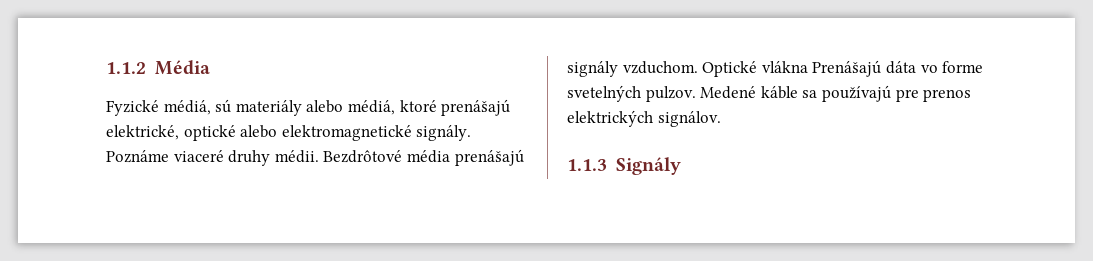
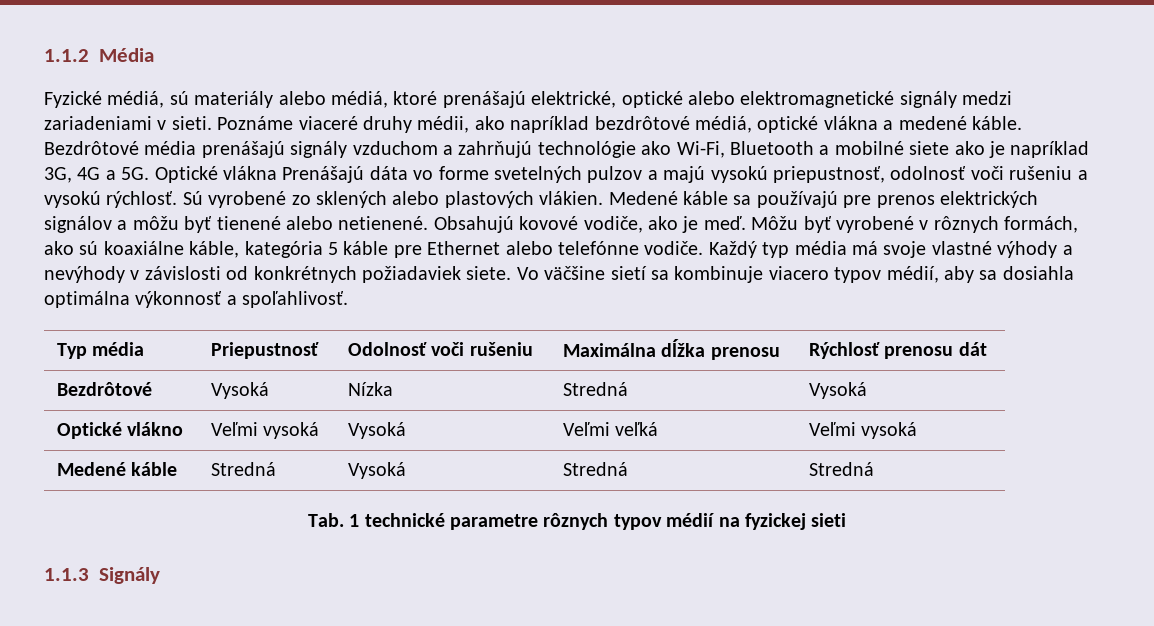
[416,125,472,141] [106,149,524,166] [567,61,698,77] signály. Poznáme viaceré druhy médii. Bezdrôtové média prenášajú signály vzduchom. -> [899,91,1013,108] [44,116,1022,133] [44,141,1090,158] [44,167,150,183] signály medzi zariadeniami v sieti. Poznáme viaceré druhy médii, ako napríklad bezdrôtové médiá, optické vlákna a medené káble. Bezdrôtové média prenášajú signály vzduchom a zahrňujú technológie ako Wi-Fi, Bluetooth a mobilné siete ako je napríklad 3G, 4G a 5G.
[645,86,696,102] pulzov. -> [587,166,1088,183] [44,191,604,208] pulzov a majú vysokú priepustnosť, odolnosť voči rušeniu a vysokú rýchlosť. Sú vyrobené zo sklených alebo plastových vlákien.
[657,111,721,127] signálov. -> [44,216,1079,233] [44,241,1073,258] [44,266,1074,283] [44,291,349,308] [56,342,145,359] [210,342,319,359] [347,342,533,356] [562,339,780,360] [808,342,987,359] [56,382,152,396] [210,382,269,399] [347,382,393,396] [562,382,628,396] [808,382,867,399] [56,422,184,439] [210,422,320,439] [347,422,406,439] [562,422,659,436] [808,422,918,439] [56,462,178,476] [210,462,276,476] [347,462,406,479] [562,462,628,476] [808,462,874,476] [307,513,847,530] signálov a môžu byť tienené alebo netienené. Obsahujú kovové vodiče, ako je meď. Môžu byť vyrobené v rôznych formách, ako sú koaxiálne káble, kategória 5 káble pre Ethernet alebo telefónne vodiče. Každý typ média má svoje vlastné výhody a nevýhody v závislosti od konkrétnych požiadaviek siete. Vo väčšine sietí sa kombinuje viacero typov médií, aby sa dosiahla optimálna výkonnosť a spoľahlivosť. // Typ média | Priepustnosť | Odolnosť voči rušeniu | Maximálna dĺžka prenosu | Rýchlosť prenosu dát // Bezdrôtové | Vysoká | Nízka | Stredná | Vysoká // Optické vlákno | Veľmi vysoká | Vysoká | Veľmi veľká | Veľmi vysoká // Medené káble | Stredná | Vysoká | Stredná | Stredná // Tab. 1 technické parametre rôznych typov médií na fyzickej sieti

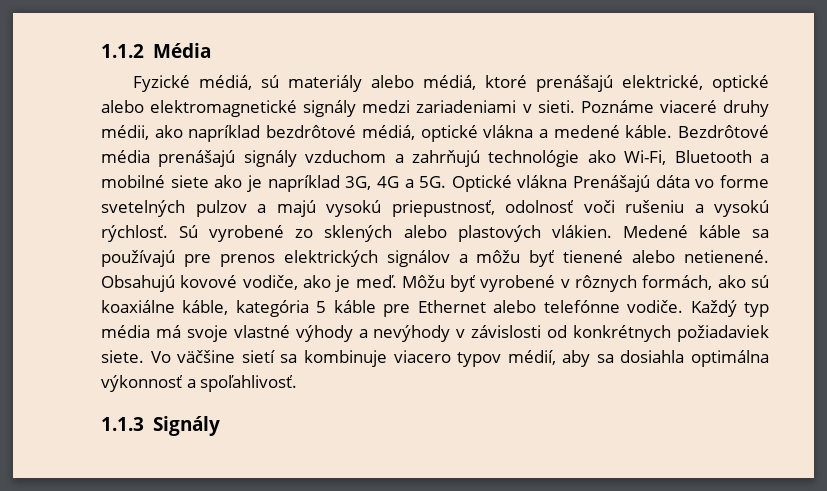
[56,342,145,359] [210,342,319,359] [347,342,533,356] [562,339,780,360] [808,342,987,359] [56,382,152,396] [210,382,269,399] [347,382,393,396] [562,382,628,396] [808,382,867,399] [56,422,184,439] [210,422,320,439] [347,422,406,439] [562,422,659,436] [808,422,918,439] [56,462,178,476] [210,462,276,476] [347,462,406,479] [562,462,628,476] [808,462,874,476] [307,513,847,530] // Typ média | Priepustnosť | Odolnosť voči rušeniu | Maximálna dĺžka prenosu | Rýchlosť prenosu dát // Bezdrôtové | Vysoká | Nízka | Stredná | Vysoká // Optické vlákno | Veľmi vysoká | Vysoká | Veľmi veľká | Veľmi vysoká // Medené káble | Stredná | Vysoká | Stredná | Stredná // Tab. 1 technické parametre rôznych typov médií na fyzickej sieti -> (298, 383) none

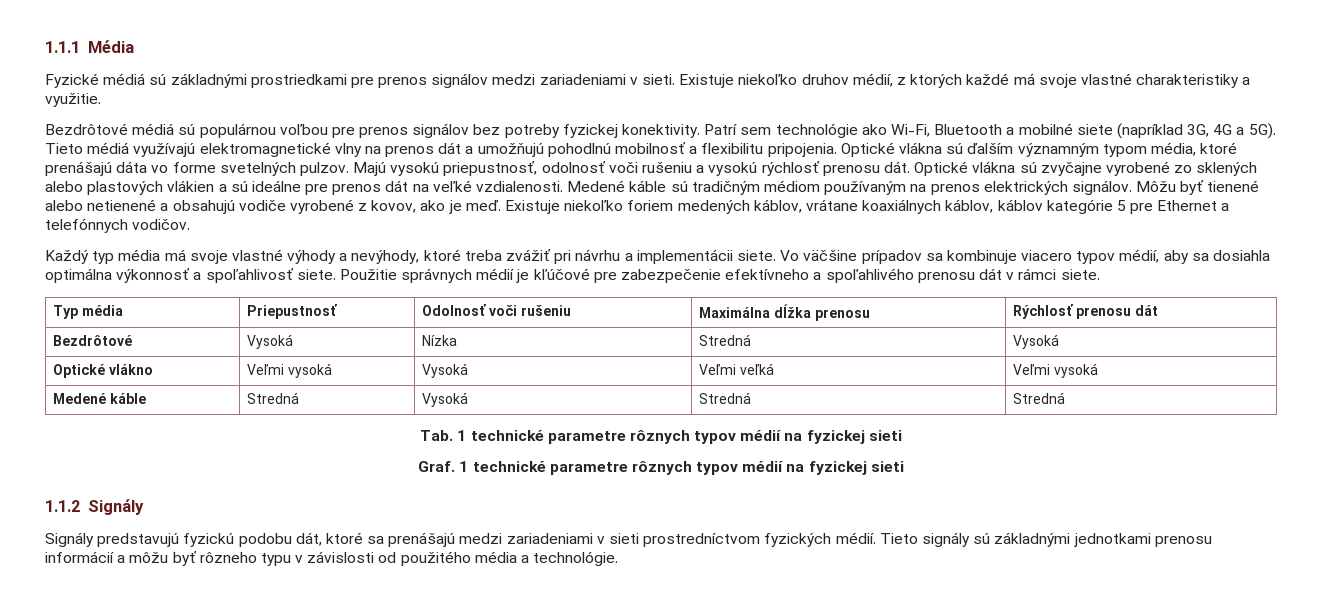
[101,44,144,58] 1.1.2 -> [45,41,80,53] 1.1.1
[198,75,769,92] [101,100,769,117] [101,125,769,142] [101,150,480,167] médiá, sú materiály alebo médiá, ktoré prenášajú elektrické, optické alebo elektromagnetické signály medzi zariadeniami v sieti. Poznáme viaceré druhy médii, ako napríklad bezdrôtové médiá, optické vlákna a medené káble. Bezdrôtové média prenášajú signály vzduchom a zahrňujú -> [103,73,1251,88] [45,93,101,107] [45,123,772,138] médiá sú základnými prostriedkami pre prenos signálov medzi zariadeniami v sieti. Existuje niekoľko druhov médií, z ktorých každé má svoje vlastné charakteristiky a využitie. // Bezdrôtové médiá sú populárnou voľbou pre prenos signálov bez potreby fyzickej konektivity. Patrí sem
[214,175,651,192] ako je napríklad 3G, 4G a 5G. Optické vlákna Prenášajú -> [1116,123,1276,139] [45,142,1238,157] [45,161,112,176] (napríklad 3G, 4G a 5G). Tieto médiá využívajú elektromagnetické vlny na prenos dát a umožňujú pohodlnú mobilnosť a flexibilitu pripojenia. Optické vlákna sú ďalším významným typom média, ktoré prenášajú
[195,200,316,217] pulzov a majú -> [299,162,387,176] pulzov. Majú
[101,225,199,242] rýchlosť. Sú -> [761,161,1102,176] rýchlosť prenosu dát. Optické vlákna sú zvyčajne
[551,225,770,238] [101,250,769,267] [101,275,769,292] [101,300,684,317] vlákien. Medené káble sa používajú pre prenos elektrických signálov a môžu byť tienené alebo netienené. Obsahujú kovové vodiče, ako je meď. Môžu byť vyrobené v rôznych formách, ako sú koaxiálne káble, kategória 5 káble pre Ethernet alebo telefónne vodiče. -> [167,180,1260,195] [45,199,1230,214] [45,218,191,233] vlákien a sú ideálne pre prenos dát na veľké vzdialenosti. Medené káble sú tradičným médiom používaným na prenos elektrických signálov. Môžu byť tienené alebo netienené a obsahujú vodiče vyrobené z kovov, ako je meď. Existuje niekoľko foriem medených káblov, vrátane koaxiálnych káblov, káblov kategórie 5 pre Ethernet a telefónnych vodičov. //
[373,325,770,342] nevýhody v závislosti od konkrétnych požiadaviek -> [351,249,733,264] nevýhody, ktoré treba zvážiť pri návrhu a implementácii
[241,350,275,363] sietí -> [861,250,922,264] prípadov
[200,375,298,392] [101,416,220,436] spoľahlivosť. // 1.1.3 Signály -> [205,268,1100,283] [52,305,123,319] [246,304,337,319] [421,304,571,316] [698,304,870,321] [1012,304,1158,319] [52,335,132,346] [246,334,293,349] [421,335,457,346] [698,334,751,346] [1012,334,1059,349] [52,364,153,378] [246,363,332,378] [421,363,468,378] [698,363,774,375] [1012,363,1098,378] [52,393,146,404] [246,392,299,404] [421,392,468,407] [698,392,751,404] [1012,392,1065,404] [420,430,902,444] [418,461,904,475] [45,499,144,515] [45,532,1212,547] [45,551,619,566] spoľahlivosť siete. Použitie správnych médií je kľúčové pre zabezpečenie efektívneho a spoľahlivého prenosu dát v rámci siete. // Typ média | Priepustnosť | Odolnosť voči rušeniu | Maximálna dĺžka prenosu | Rýchlosť prenosu dát // Bezdrôtové | Vysoká | Nízka | Stredná | Vysoká // Optické vlákno | Veľmi vysoká | Vysoká | Veľmi veľká | Veľmi vysoká // Medené káble | Stredná | Vysoká | Stredná | Stredná // Tab. 1 technické parametre rôznych typov médií na fyzickej sieti // Graf. 1 technické parametre rôznych typov médií na fyzickej sieti // 1.1.2 Signály // Signály predstavujú fyzickú podobu dát, ktoré sa prenášajú medzi zariadeniami v sieti prostredníctvom fyzických médií. Tieto signály sú základnými jednotkami prenosu informácií a môžu byť rôzneho typu v závislosti od použitého média a technológie.

